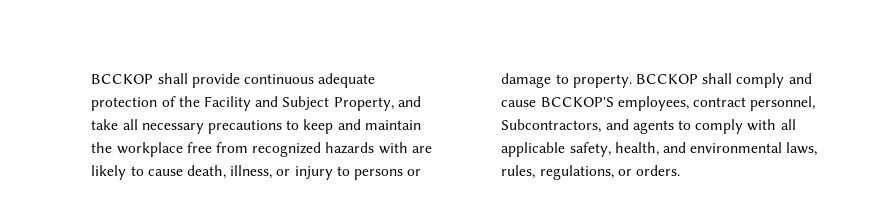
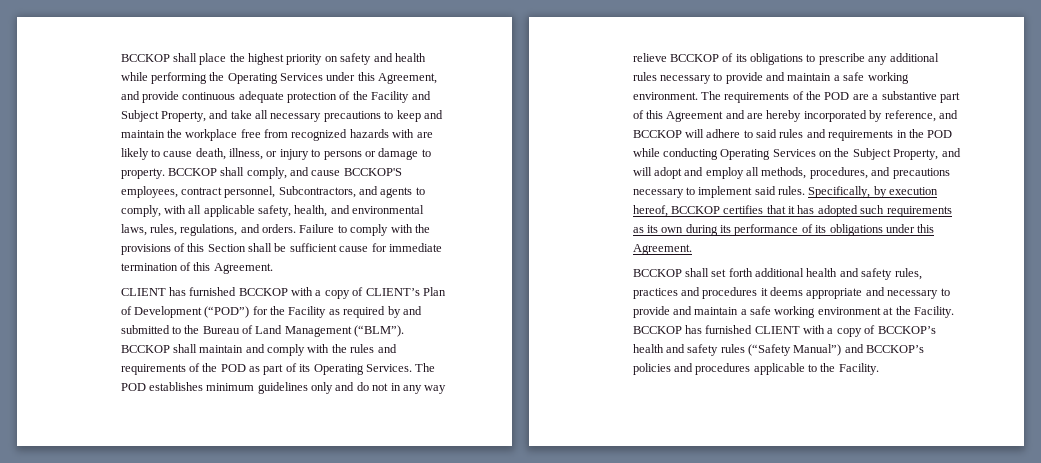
[91,73,188,84] BCCKOP shall -> [120,53,426,65] [120,72,438,84] [120,91,140,100] BCCKOP shall place the highest priority on safety and health while performing the Operating Services under this Agreement, and
[736,73,785,88] comply -> [246,167,287,179] comply,
[695,119,744,134] comply -> [120,205,161,217] comply,
[617,165,680,176] or orders. -> [240,224,430,236] [120,243,442,255] [120,262,273,274] [120,287,446,299] [120,306,422,318] [120,325,405,337] [120,344,397,356] [120,363,436,375] [120,382,447,394] [632,53,939,65] [632,72,909,84] [632,91,960,103] [632,110,958,122] [632,129,953,141] [632,148,961,160] [632,167,950,179] [632,186,939,198] [632,205,952,217] [632,224,935,236] [632,244,692,255] [632,268,922,280] [632,287,950,299] [632,306,954,318] [632,325,936,337] [632,344,925,356] [632,363,879,375] and orders. Failure to comply with the provisions of this Section shall be sufficient cause for immediate termination of this Agreement. // CLIENT has furnished BCCKOP with a copy of CLIENT’s Plan of Development (“POD”) for the Facility as required by and submitted to the Bureau of Land Management (“BLM”). BCCKOP shall maintain and comply with the rules and requirements of the POD as part of its Operating Services. The POD establishes minimum guidelines only and do not in any way relieve BCCKOP of its obligations to prescribe any additional rules necessary to provide and maintain a safe working environment. The requirements of the POD are a substantive part of this Agreement and are hereby incorporated by reference, and BCCKOP will adhere to said rules and requirements in the POD while conducting Operating Services on the Subject Property, and will adopt and employ all methods, procedures, and precautions necessary to implement said rules. Specifically, by execution hereof, BCCKOP certifies that it has adopted such requirements as its own during its performance of its obligations under this Agreement. // BCCKOP shall set forth additional health and safety rules, practices and procedures it deems appropriate and necessary to provide and maintain a safe working environment at the Facility. BCCKOP has furnished CLIENT with a copy of BCCKOP’s health and safety rules (“Safety Manual”) and BCCKOP’s policies and procedures applicable to the Facility.

